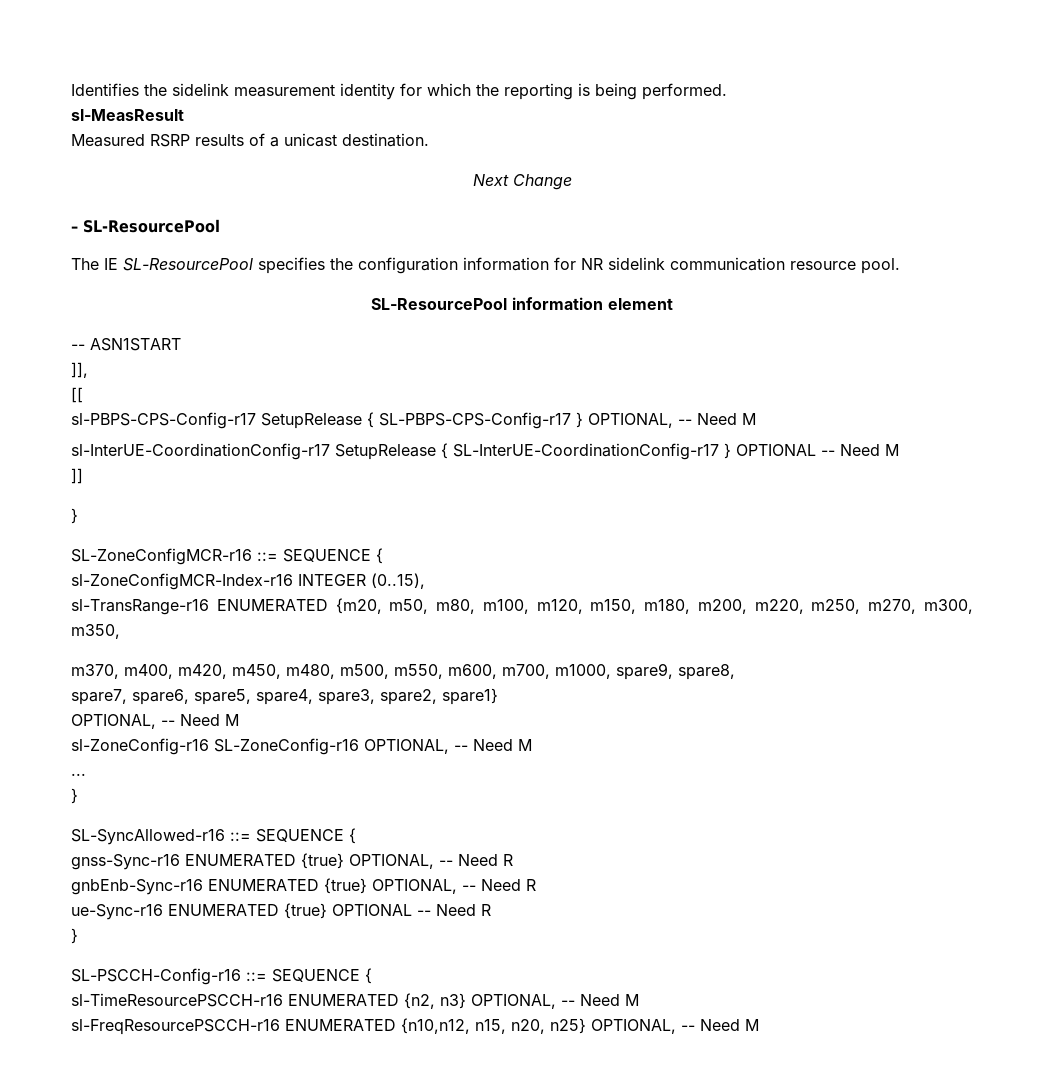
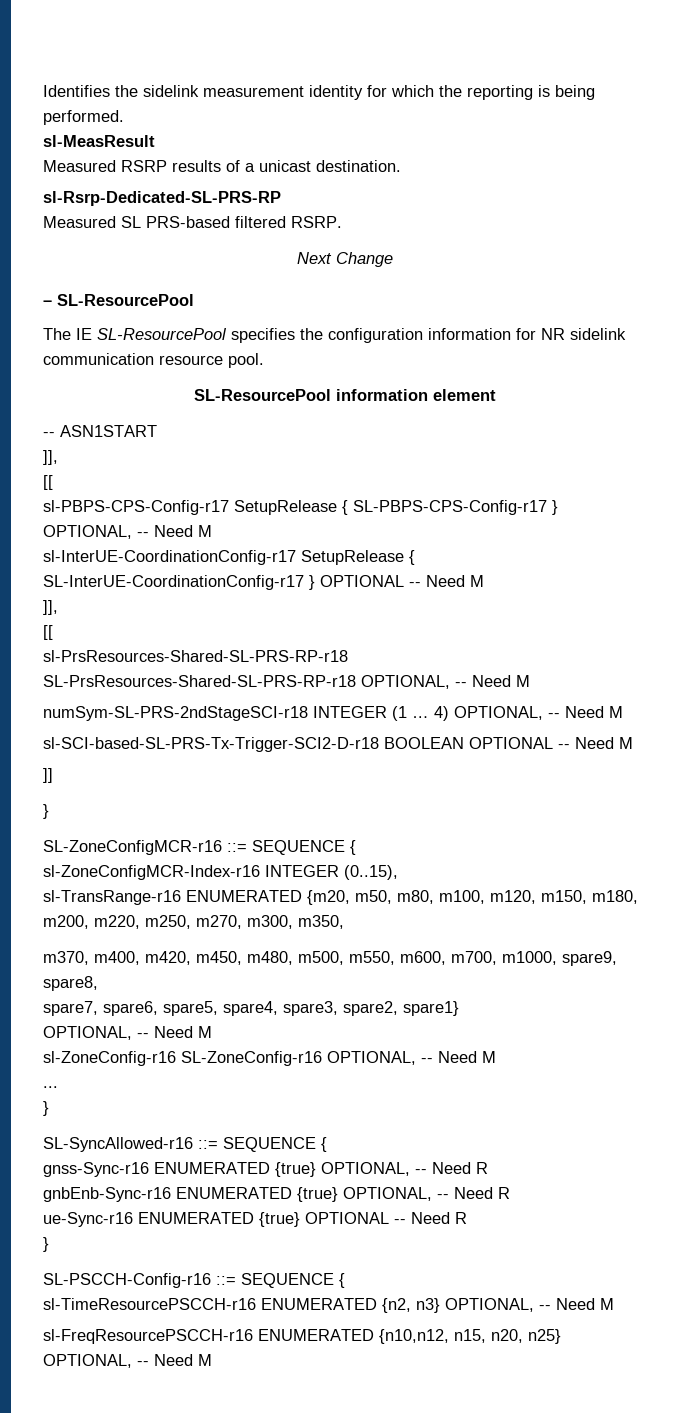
(429, 140) none -> [43,191,281,206] [43,216,342,228] // sl-Rsrp-Dedicated-SL-PRS-RP // Measured SL PRS-based filtered RSRP.
(899, 450) none -> [43,600,58,615] [43,625,53,640] [43,650,348,662] [43,675,530,689] [43,706,623,721] [43,737,633,752] // ]], // [[ // sl-PrsResources-Shared-SL-PRS-RP-r18 SL-PrsResources-Shared-SL-PRS-RP-r18 OPTIONAL, -- Need M // numSym-SL-PRS-2ndStageSCI-r18 INTEGER (1 … 4) OPTIONAL, -- Need M // sl-SCI-based-SL-PRS-Tx-Trigger-SCI2-D-r18 BOOLEAN OPTIONAL -- Need M

